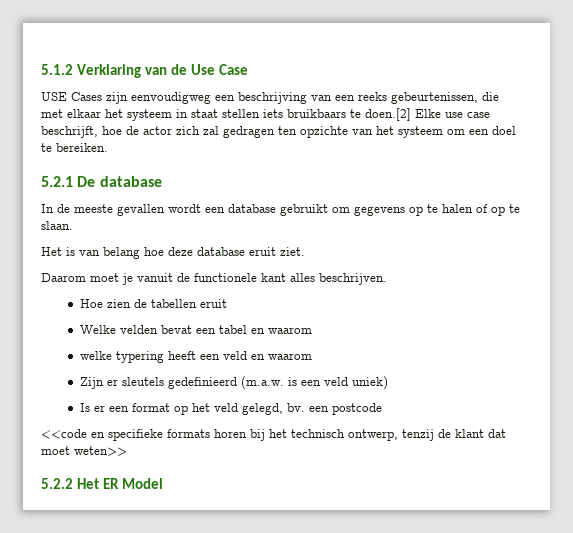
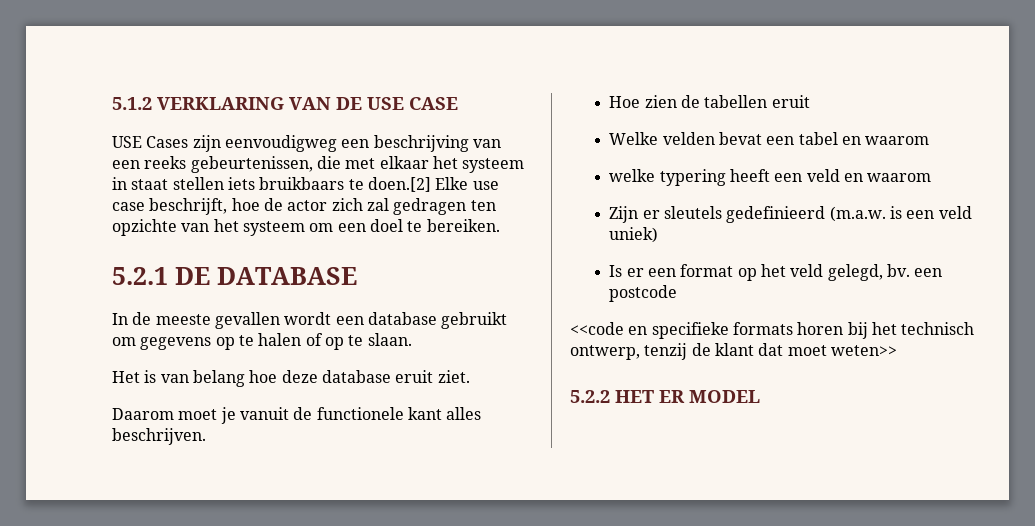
[76,64,248,78] Verklaring van de Use Case -> [157,97,458,110] VERKLARING VAN DE USE CASE
[77,176,162,187] De database -> [175,267,357,285] DE DATABASE
[76,478,163,489] Het ER Model -> [615,390,760,403] HET ER MODEL

